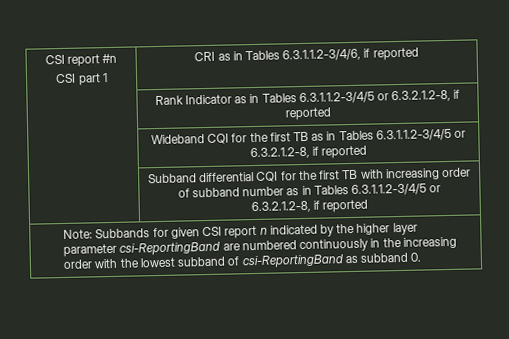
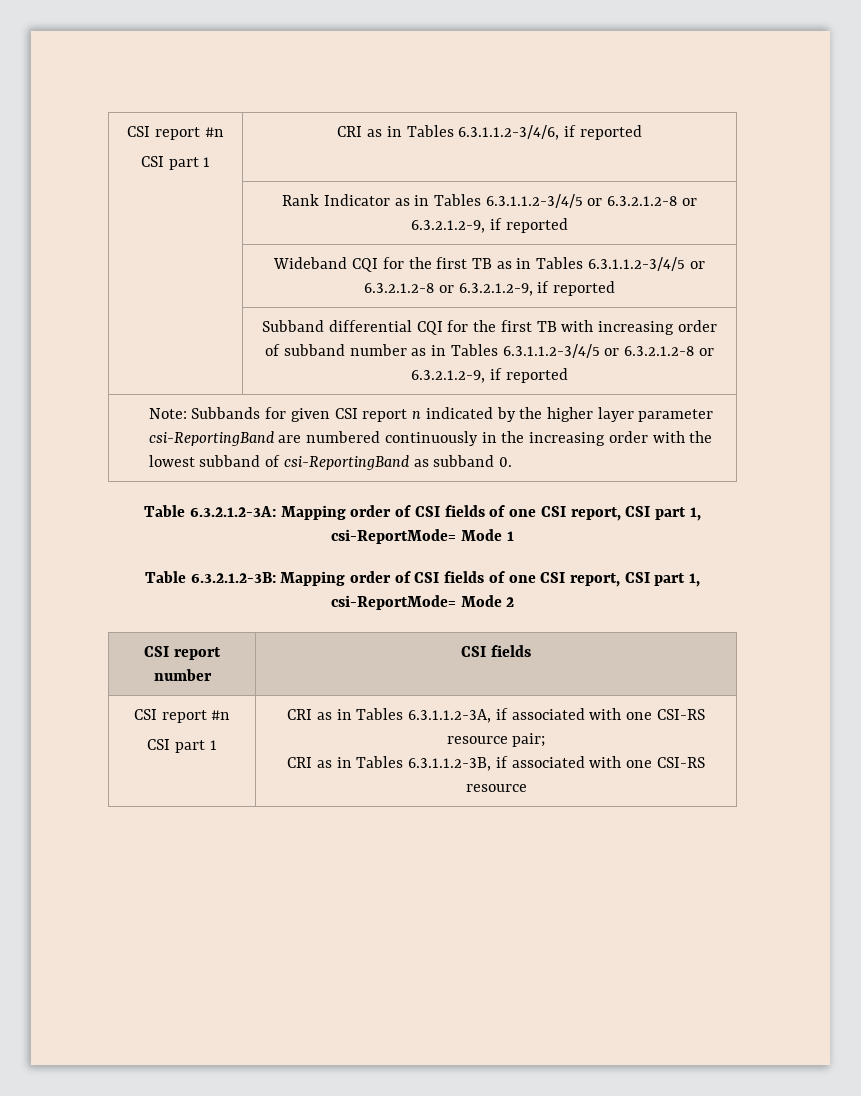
[391,89,452,103] 6.3.2.1.2-8, -> [607,196,697,206] [411,220,486,233] 6.3.2.1.2-8 or 6.3.2.1.2-9,
[249,146,310,160] 6.3.2.1.2-8, -> [364,283,533,296] 6.3.2.1.2-8 or 6.3.2.1.2-9,
[250,200,311,214] 6.3.2.1.2-8, -> [624,346,714,356] [411,370,486,383] 6.3.2.1.2-8 or 6.3.2.1.2-9,
(422, 257) none -> [144,505,701,521] [331,529,514,544] [144,571,701,587] [330,595,515,610] [144,646,221,660] [153,669,212,681] [461,645,531,657] [133,709,231,723] [147,739,217,753] [287,708,705,723] [446,733,546,747] [287,756,705,771] [465,784,527,792] // Table 6.3.2.1.2-3A: Mapping order of CSI fields of one CSI report, CSI part 1, csi-ReportMode= Mode 1 // Table 6.3.2.1.2-3B: Mapping order of CSI fields of one CSI report, CSI part 1, csi-ReportMode= Mode 2 // CSI report number | CSI fields // CSI report #n // CSI part 1 | CRI as in Tables 6.3.1.1.2-3A, if associated with one CSI-RS resource pair; // CRI as in Tables 6.3.1.1.2-3B, if associated with one CSI-RS resource

